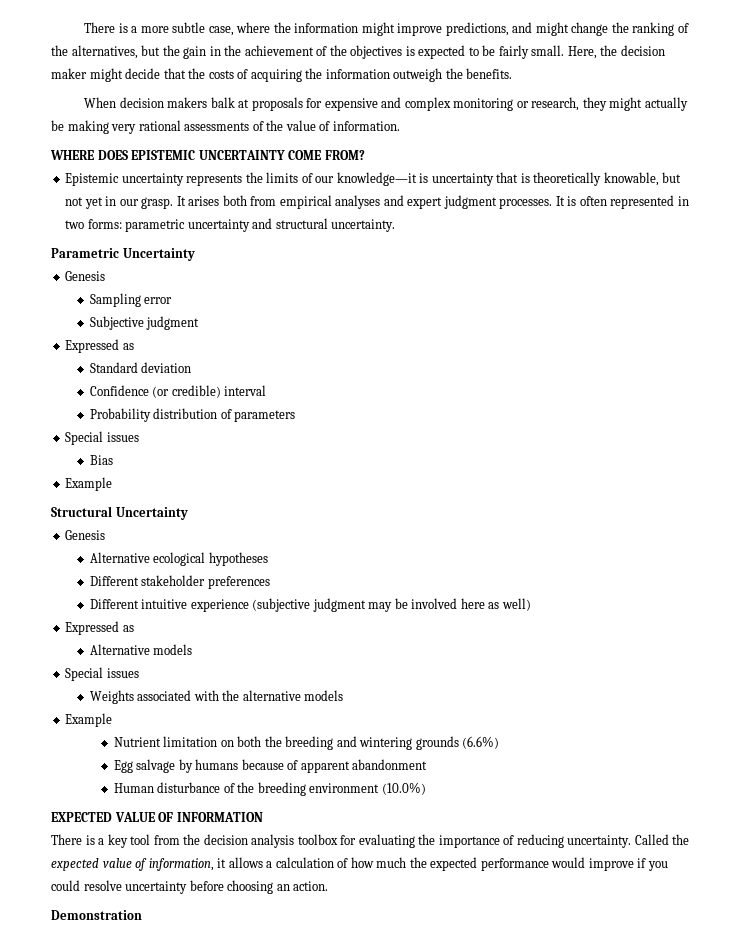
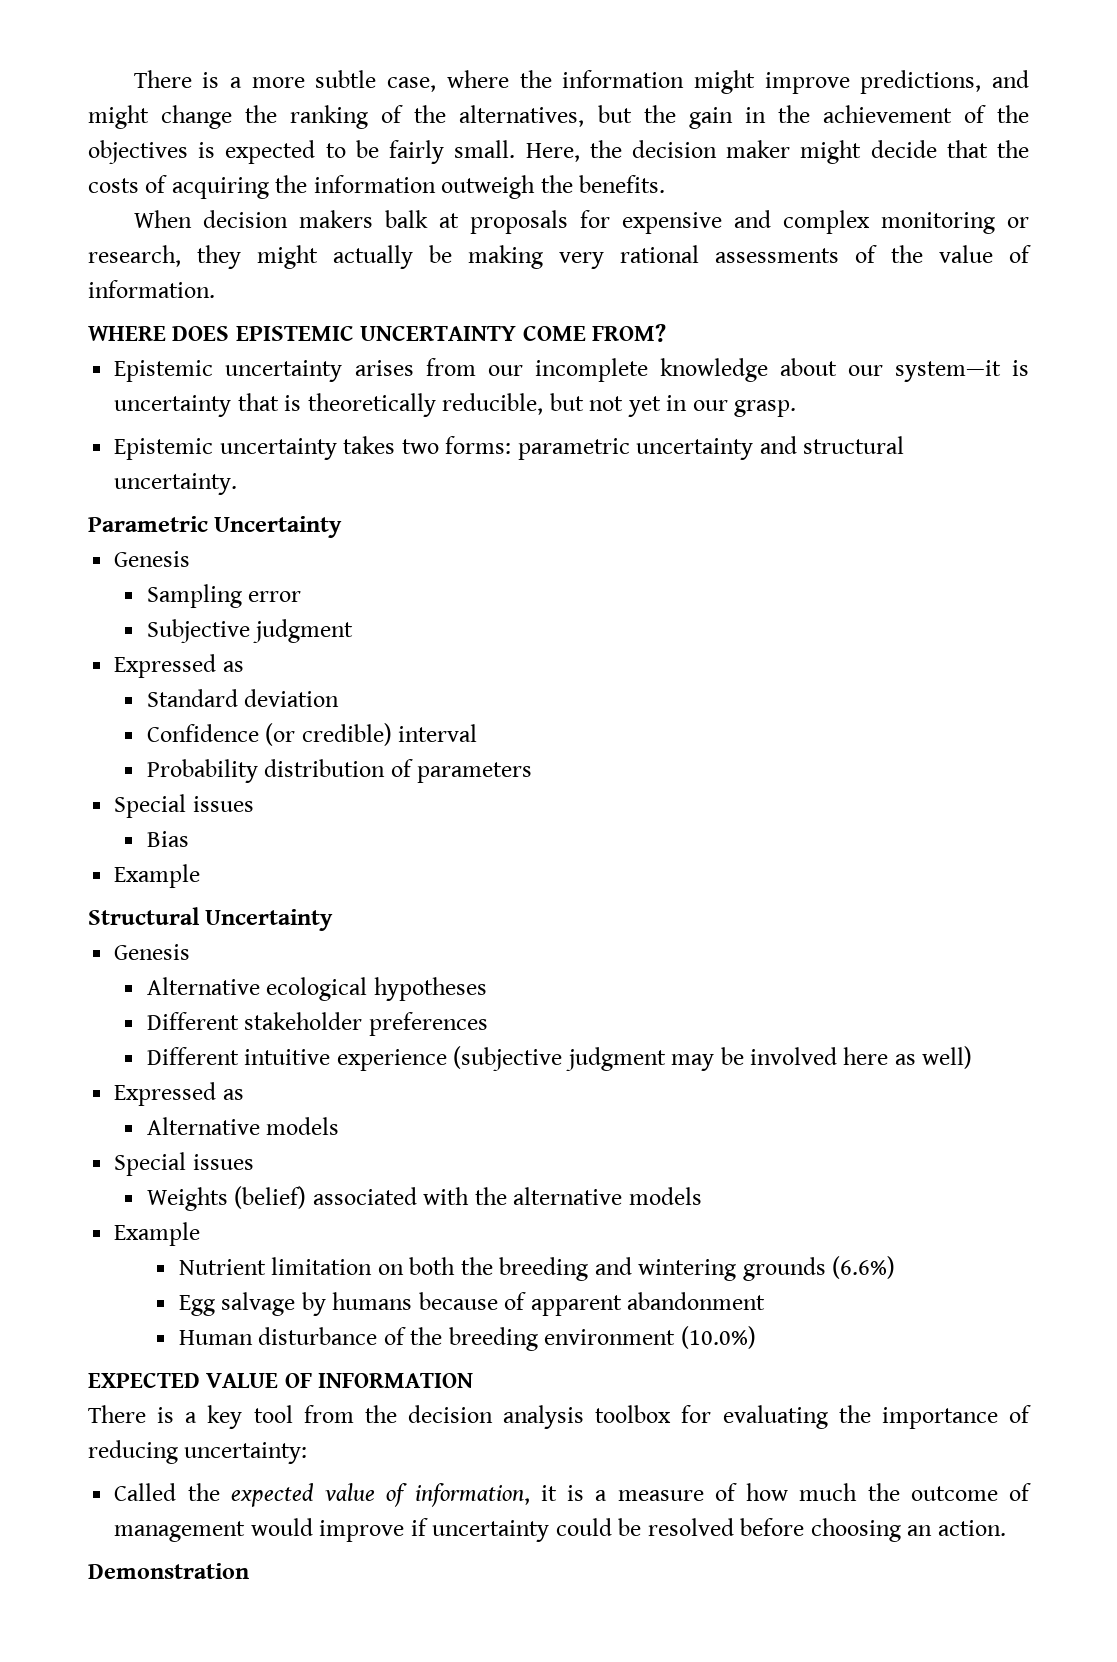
[186,172,417,186] represents the limits of our knowledge—it -> [354,358,1001,382] arises from our incomplete knowledge about our system—it
[603,172,659,186] knowable, -> [442,393,544,415] reducible,
[176,195,689,209] It arises both from empirical analyses and expert judgment processes. It is often represented in -> [114,436,396,460] // Epistemic uncertainty takes
(134, 697) none -> [234,1186,307,1209] (belief)
[567,835,632,848] uncertainty. -> [184,1442,308,1464] uncertainty: //
[228,857,334,868] allows a calculation -> [567,1485,704,1501] is a measure
[430,857,668,871] [51,880,188,894] expected performance would improve if you could resolve uncertainty -> [910,1483,1031,1501] [114,1518,734,1542] outcome of management would improve if uncertainty could be resolved

